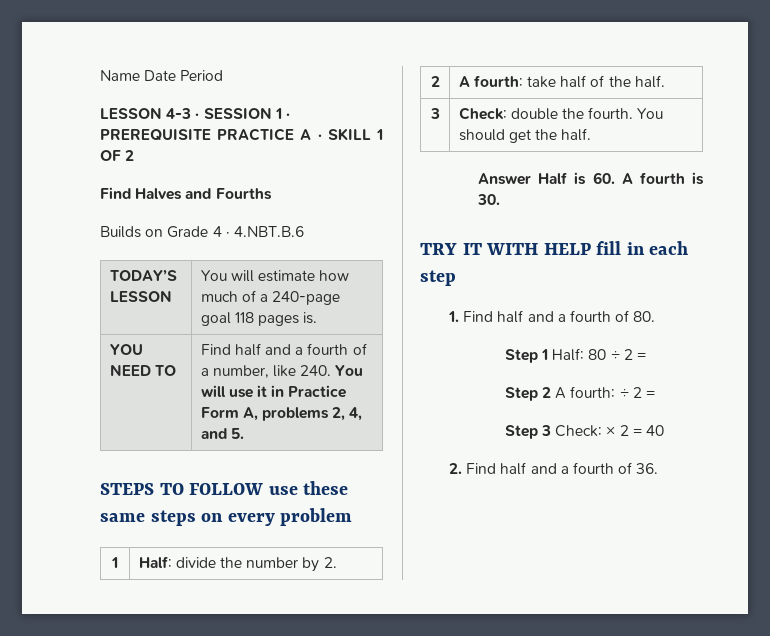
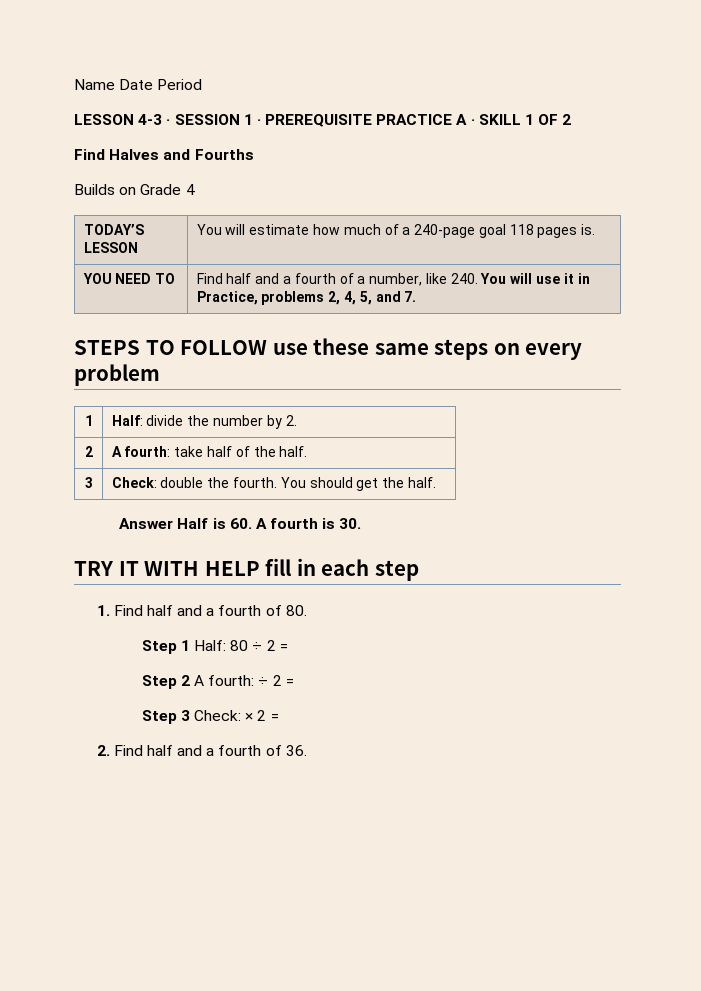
[225,226,304,237] · 4.NBT.B.6 -> (195, 189) none
[288,385,347,398] [200,407,363,421] [200,428,244,439] Practice Form A, problems 2, 4, and 5. -> [196,291,417,305] Practice, problems 2, 4, 5, and 7.
[646,425,665,436] 40 -> (279, 717) none

